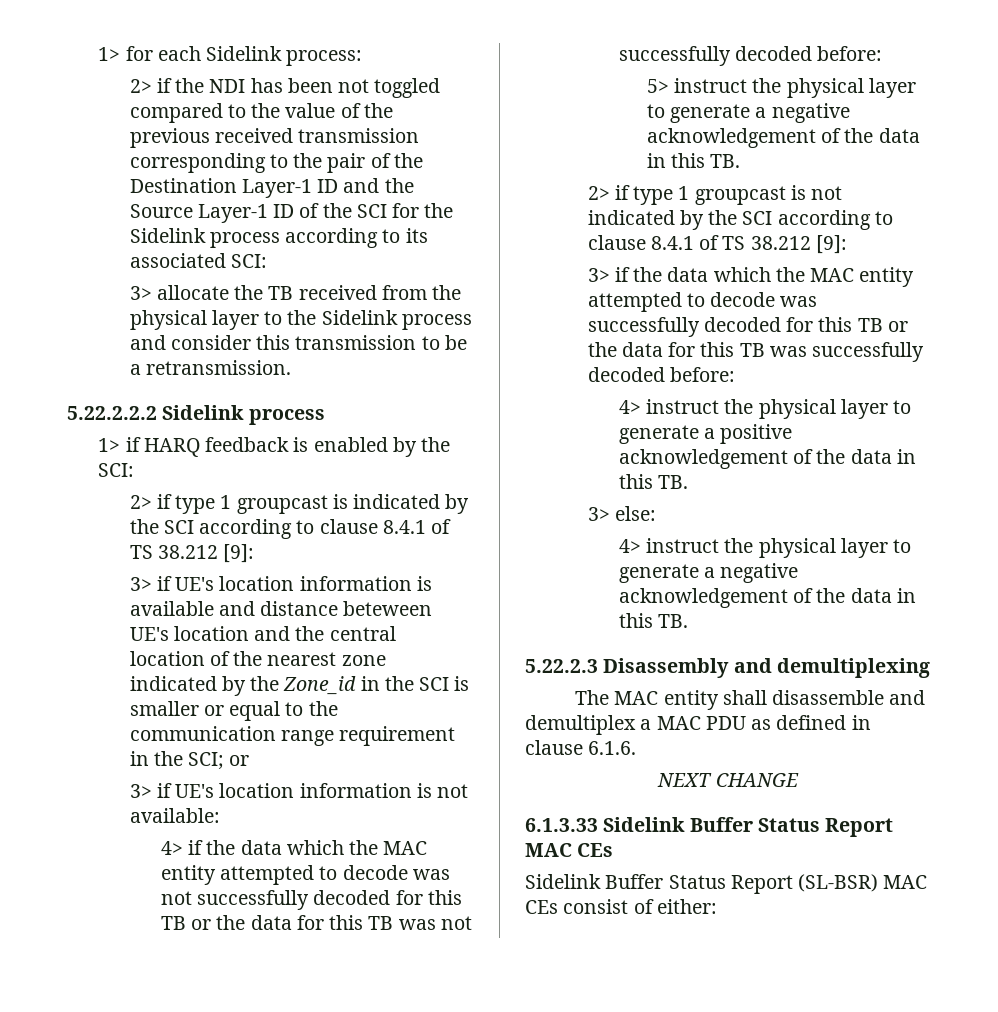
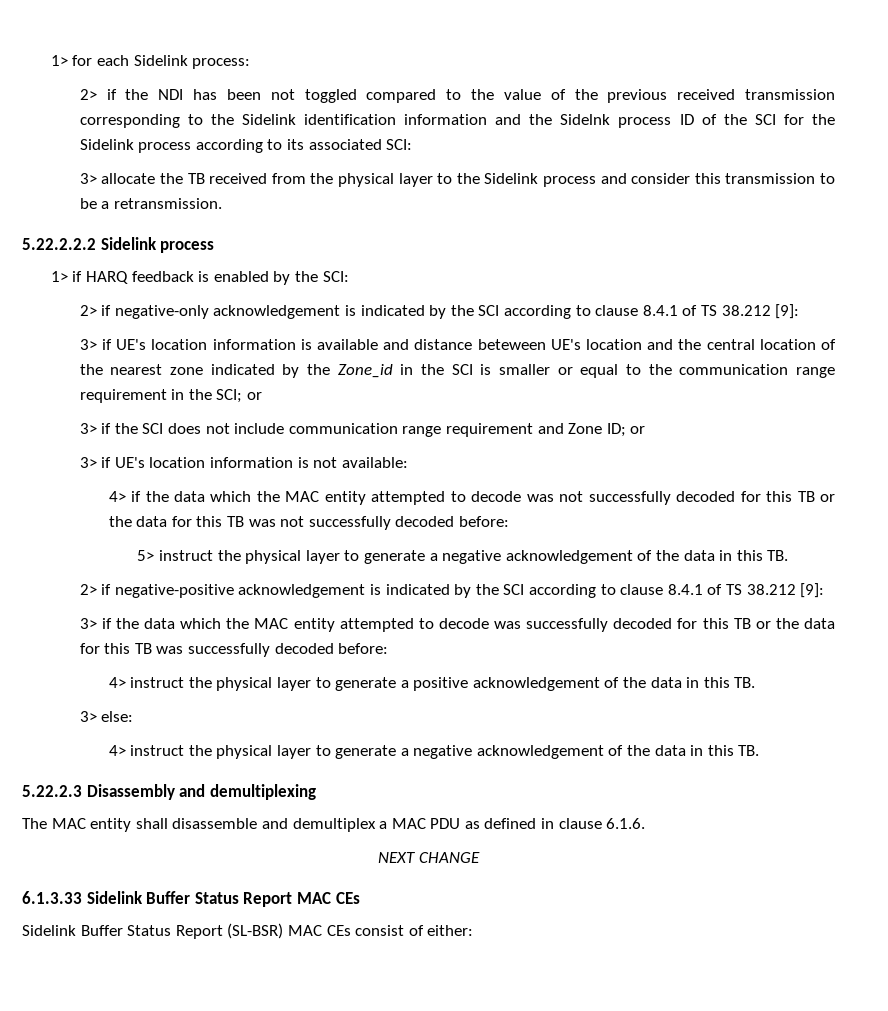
[327,153,423,173] [129,178,414,198] [129,204,268,223] pair of the Destination Layer-1 ID and the Source Layer-1 -> [241,114,672,128] Sidelink identification information and the Sidelnk process
[175,495,328,514] type 1 groupcast -> [114,305,341,319] negative-only acknowledgement
(250, 760) none -> [79,423,646,437] // 3> if the SCI does not include communication range requirement and Zone ID; or
[633,185,843,205] type 1 groupcast is not -> [114,584,382,598] negative-positive acknowledgement is

